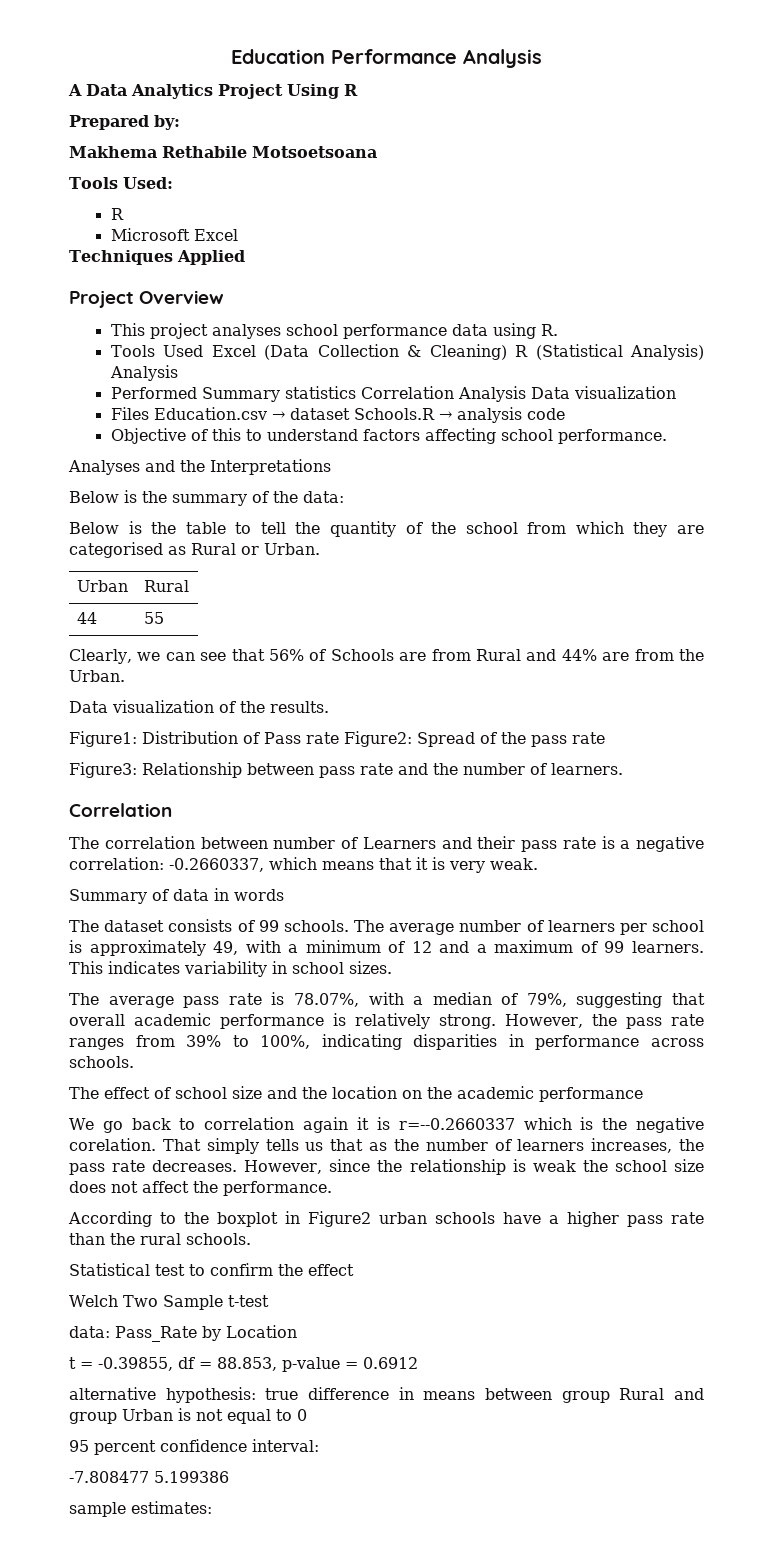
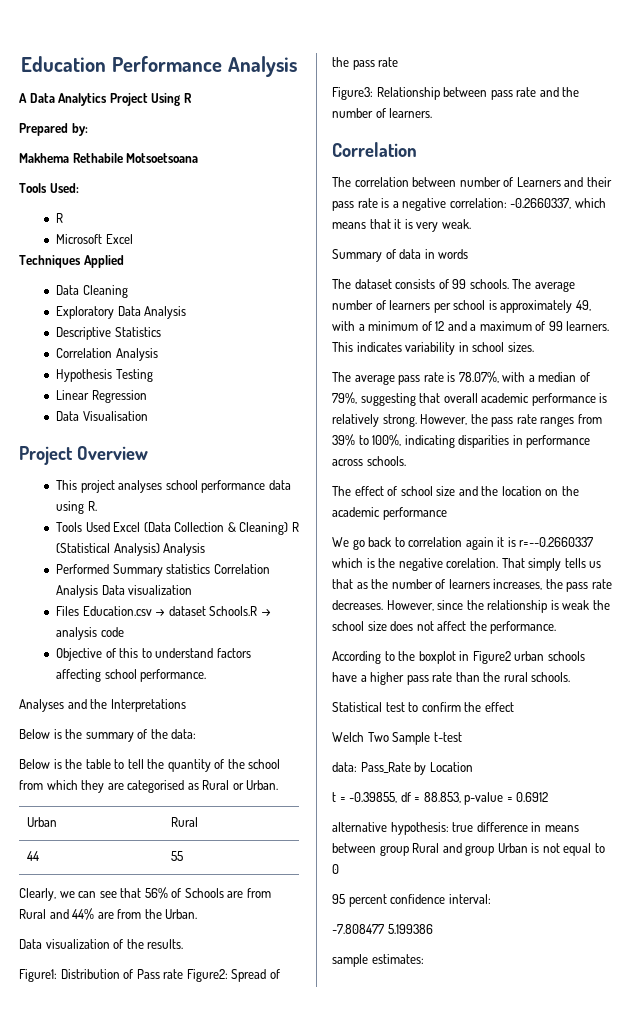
(245, 257) none -> [56,285,128,298] [56,306,187,319] [56,327,161,340] [56,348,158,361] [56,369,153,382] [56,390,147,403] [56,411,148,421] // Data Cleaning // Exploratory Data Analysis // Descriptive Statistics // Correlation Analysis // Hypothesis Testing // Linear Regression // Data Visualisation

